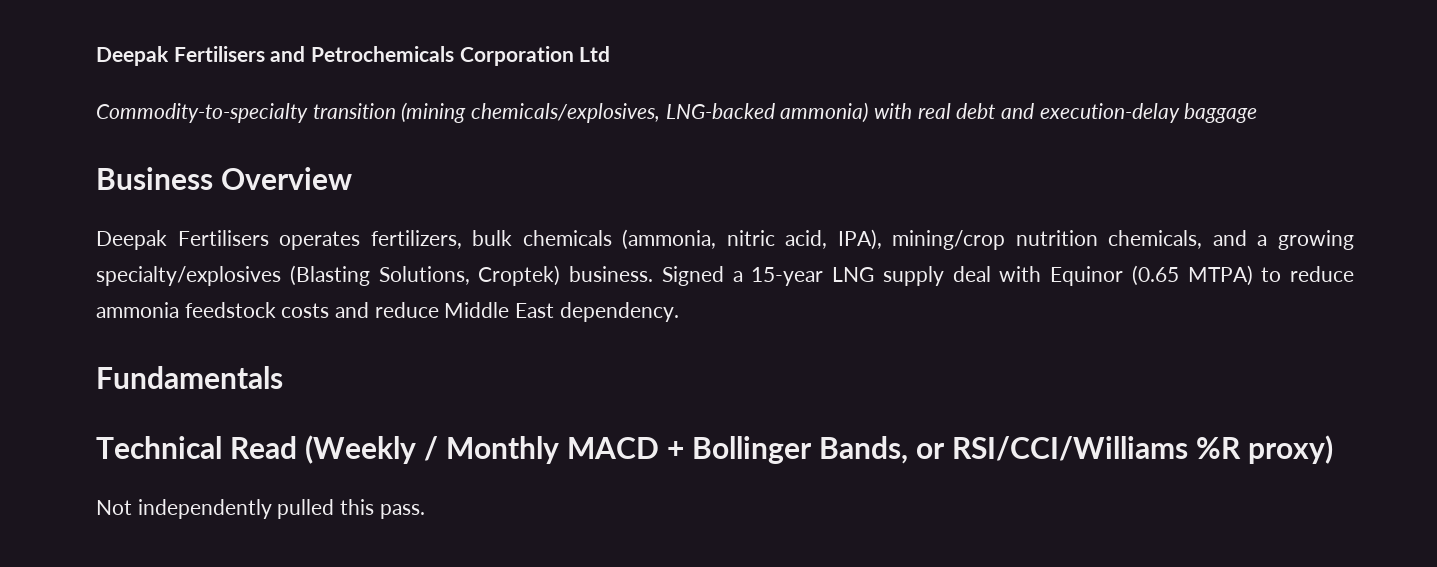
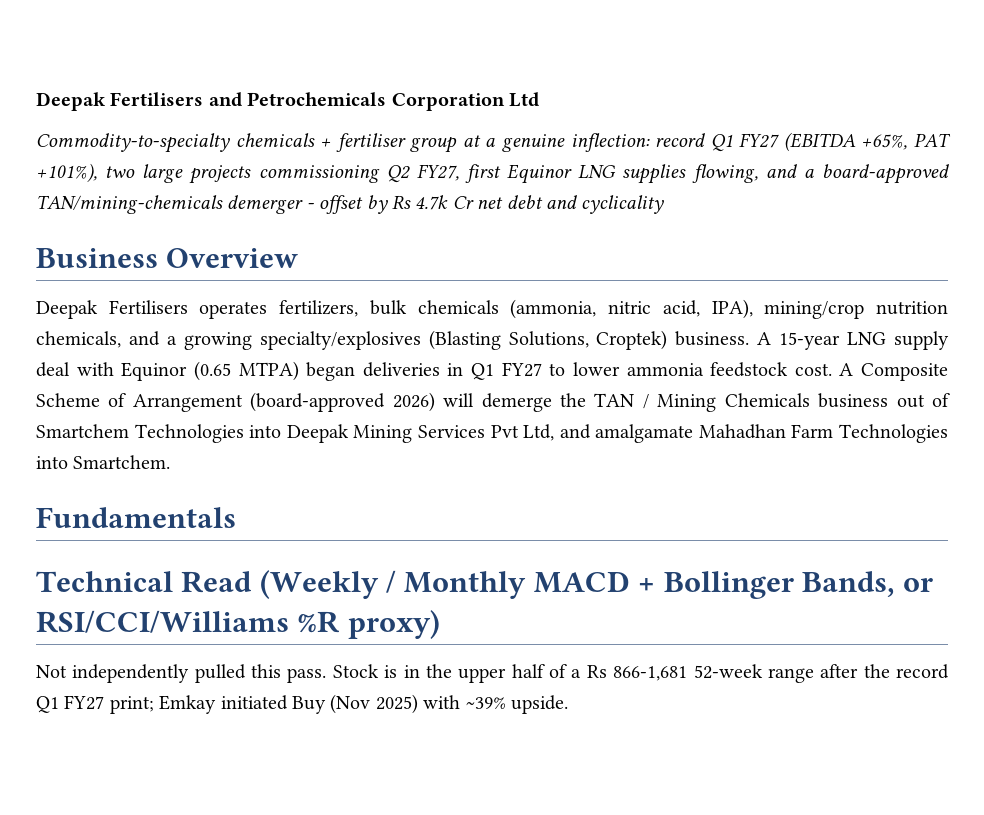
[312,102,1258,123] transition (mining chemicals/explosives, LNG-backed ammonia) with real debt and execution-delay baggage -> [235,132,951,153] [36,163,949,184] [36,195,665,214] chemicals + fertiliser group at a genuine inflection: record Q1 FY27 (EBITDA +65%, PAT +101%), two large projects commissioning Q2 FY27, first Equinor LNG supplies flowing, and a board-approved TAN/mining-chemicals demerger - offset by Rs 4.7k Cr net debt and cyclicality
[661,266,743,286] Signed a -> [757,332,772,345] A
[1261,266,1354,282] [96,302,679,322] to reduce ammonia feedstock costs and reduce Middle East dependency. -> [306,362,948,381] [36,392,951,412] [36,424,949,443] [36,455,171,469] began deliveries in Q1 FY27 to lower ammonia feedstock cost. A Composite Scheme of Arrangement (board-approved 2026) will demerge the TAN / Mining Chemicals business out of Smartchem Technologies into Deepak Mining Services Pvt Ltd, and amalgamate Mahadhan Farm Technologies into Smartchem.
(425, 511) none -> [332,664,949,683] [36,694,568,714] Stock is in the upper half of a Rs 866-1,681 52-week range after the record Q1 FY27 print; Emkay initiated Buy (Nov 2025) with ~39% upside.

